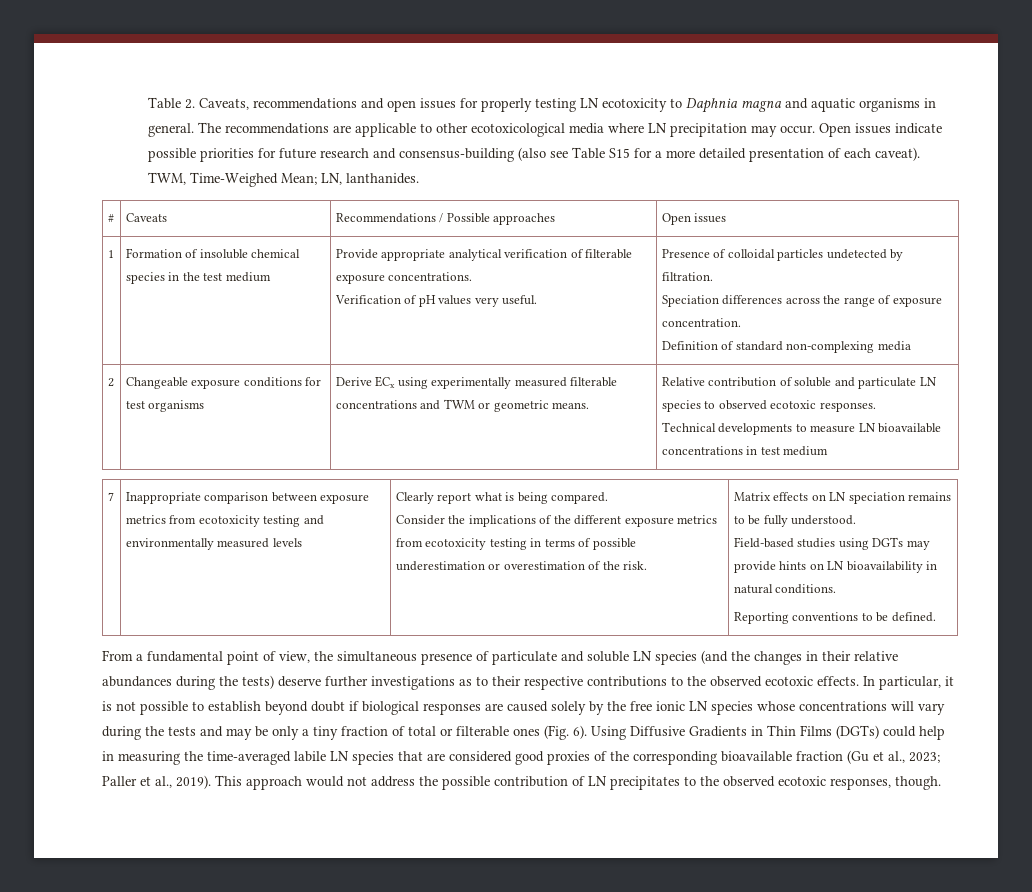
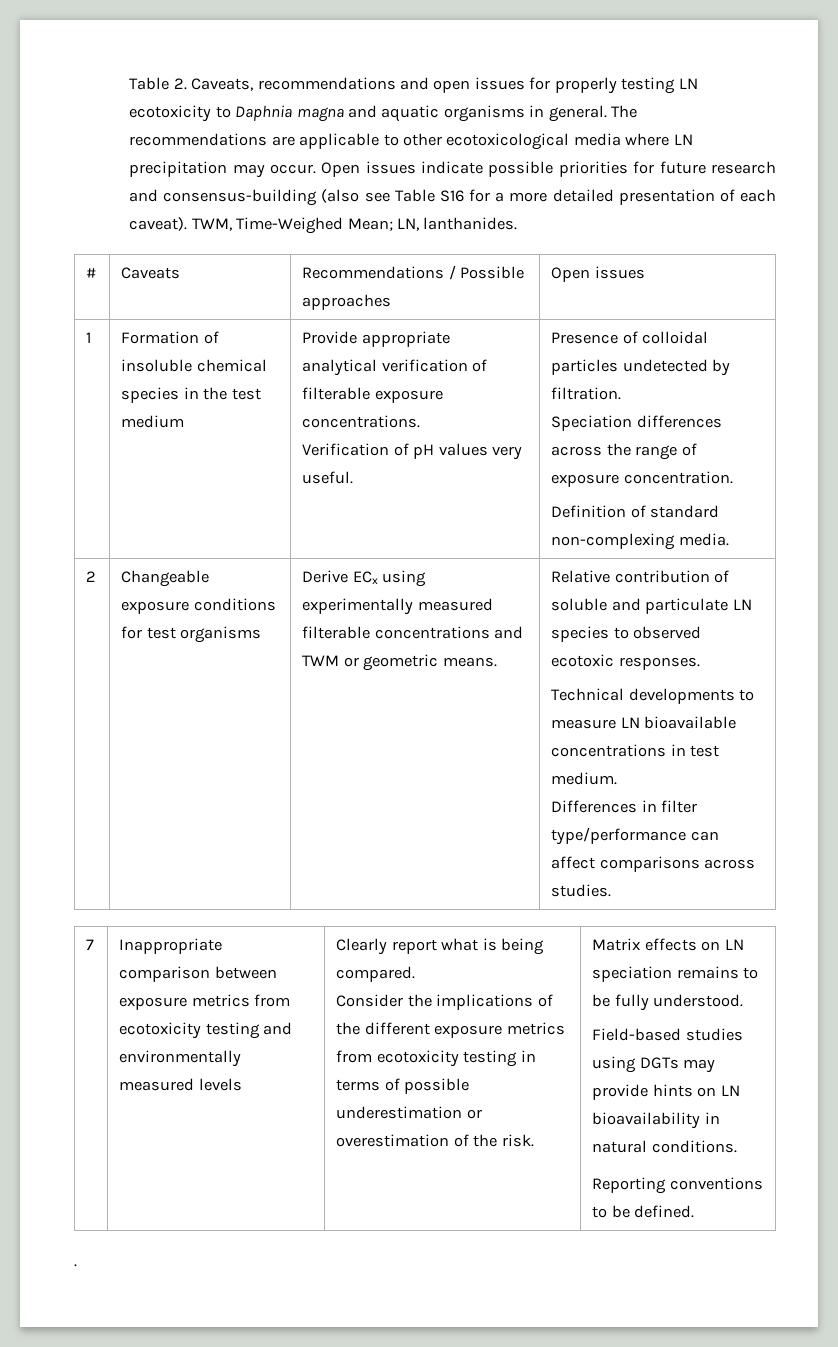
[609,148,631,158] S15 -> [439,190,464,202] S16
[877,341,911,351] media -> [678,533,729,546] media.
[783,446,829,456] medium -> [551,772,618,785] [551,800,698,813] [551,827,719,845] [551,856,756,872] [551,884,612,897] medium. // Differences in filter type/performance can affect comparisons across studies.
[102,650,898,665] [102,675,954,690] [102,701,945,715] [102,725,945,740] [102,750,940,765] [102,775,941,790] From a fundamental point of view, the simultaneous presence of particulate and soluble LN species (and the changes in their relative abundances during the tests) deserve further investigations as to their respective contributions to the observed ecotoxic effects. In particular, it is not possible to establish beyond doubt if biological responses are caused solely by the free ionic LN species whose concentrations will vary during the tests and may be only a tiny fraction of total or filterable ones (Fig. 6). Using Diffusive Gradients in Thin Films (DGTs) could help in measuring the time-averaged labile LN species that are considered good proxies of the corresponding bioavailable fraction (Gu et al., 2023; Paller et al., 2019). This approach would not address the possible contribution of LN precipitates to the observed ecotoxic responses, though. -> [74,1264,77,1267] .

